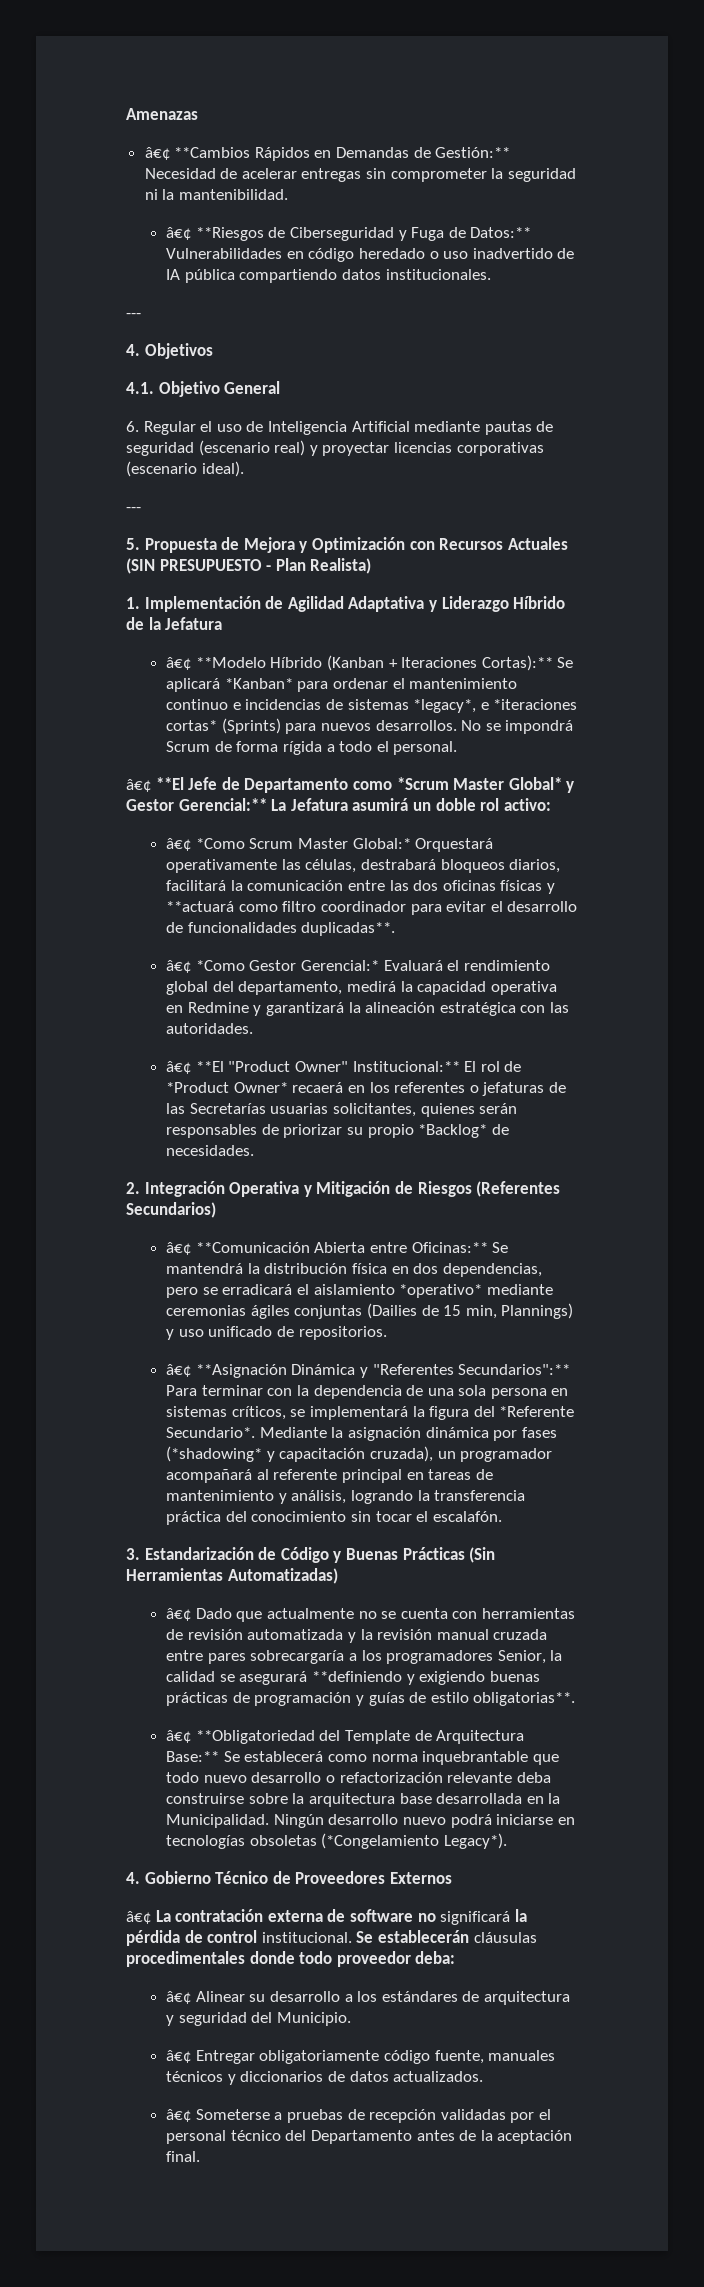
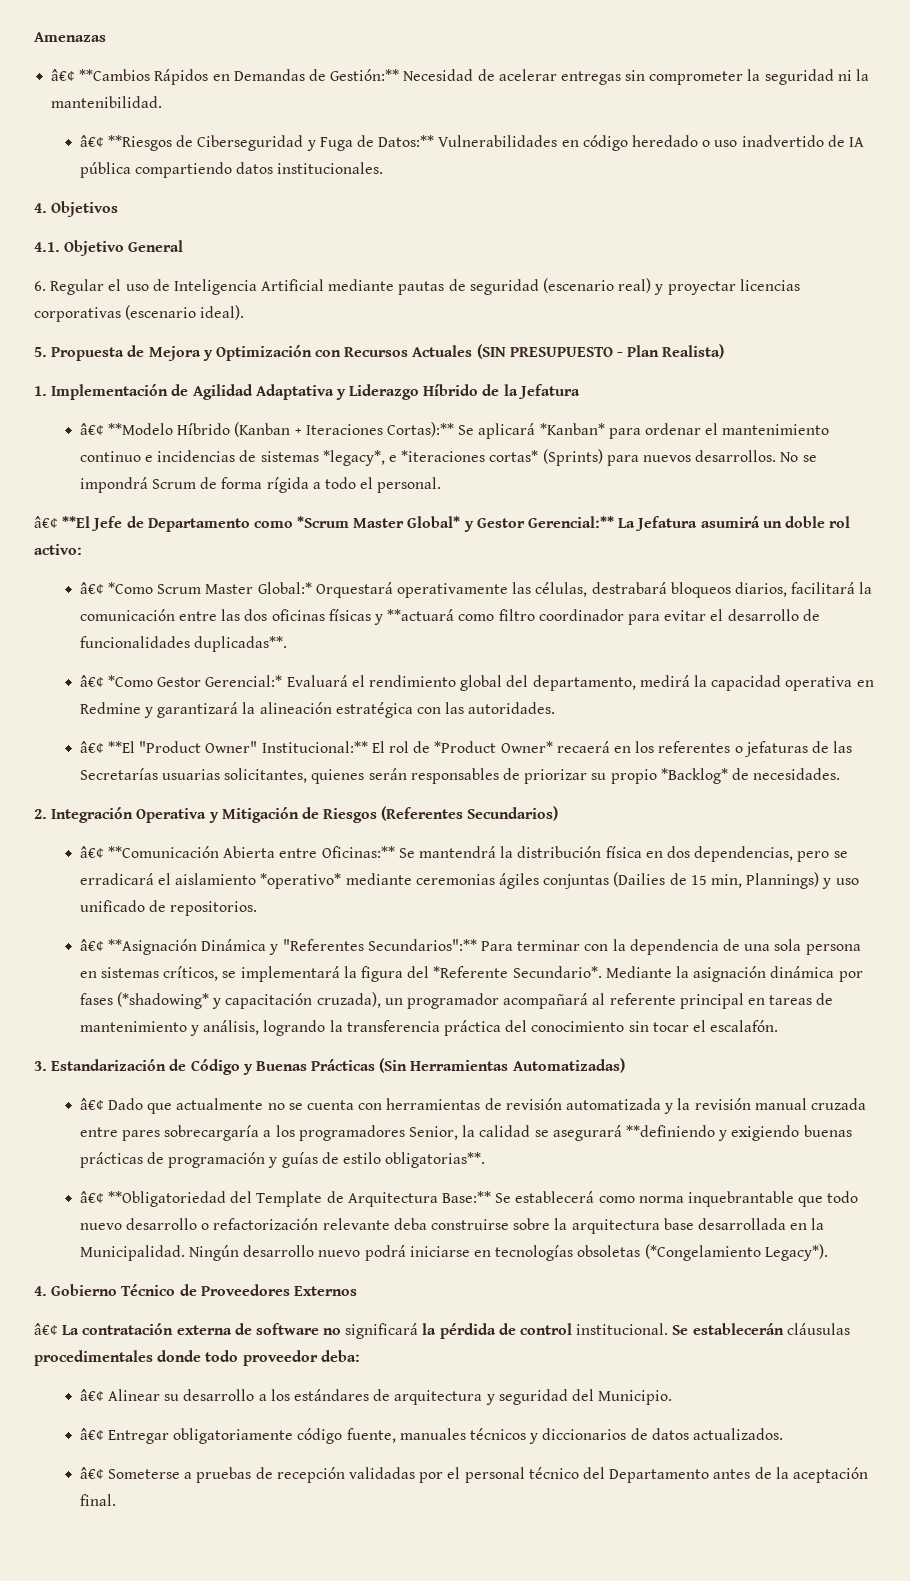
[126,313,141,318] // --- -> (384, 168) none
[126,507,141,512] // --- -> (245, 312) none

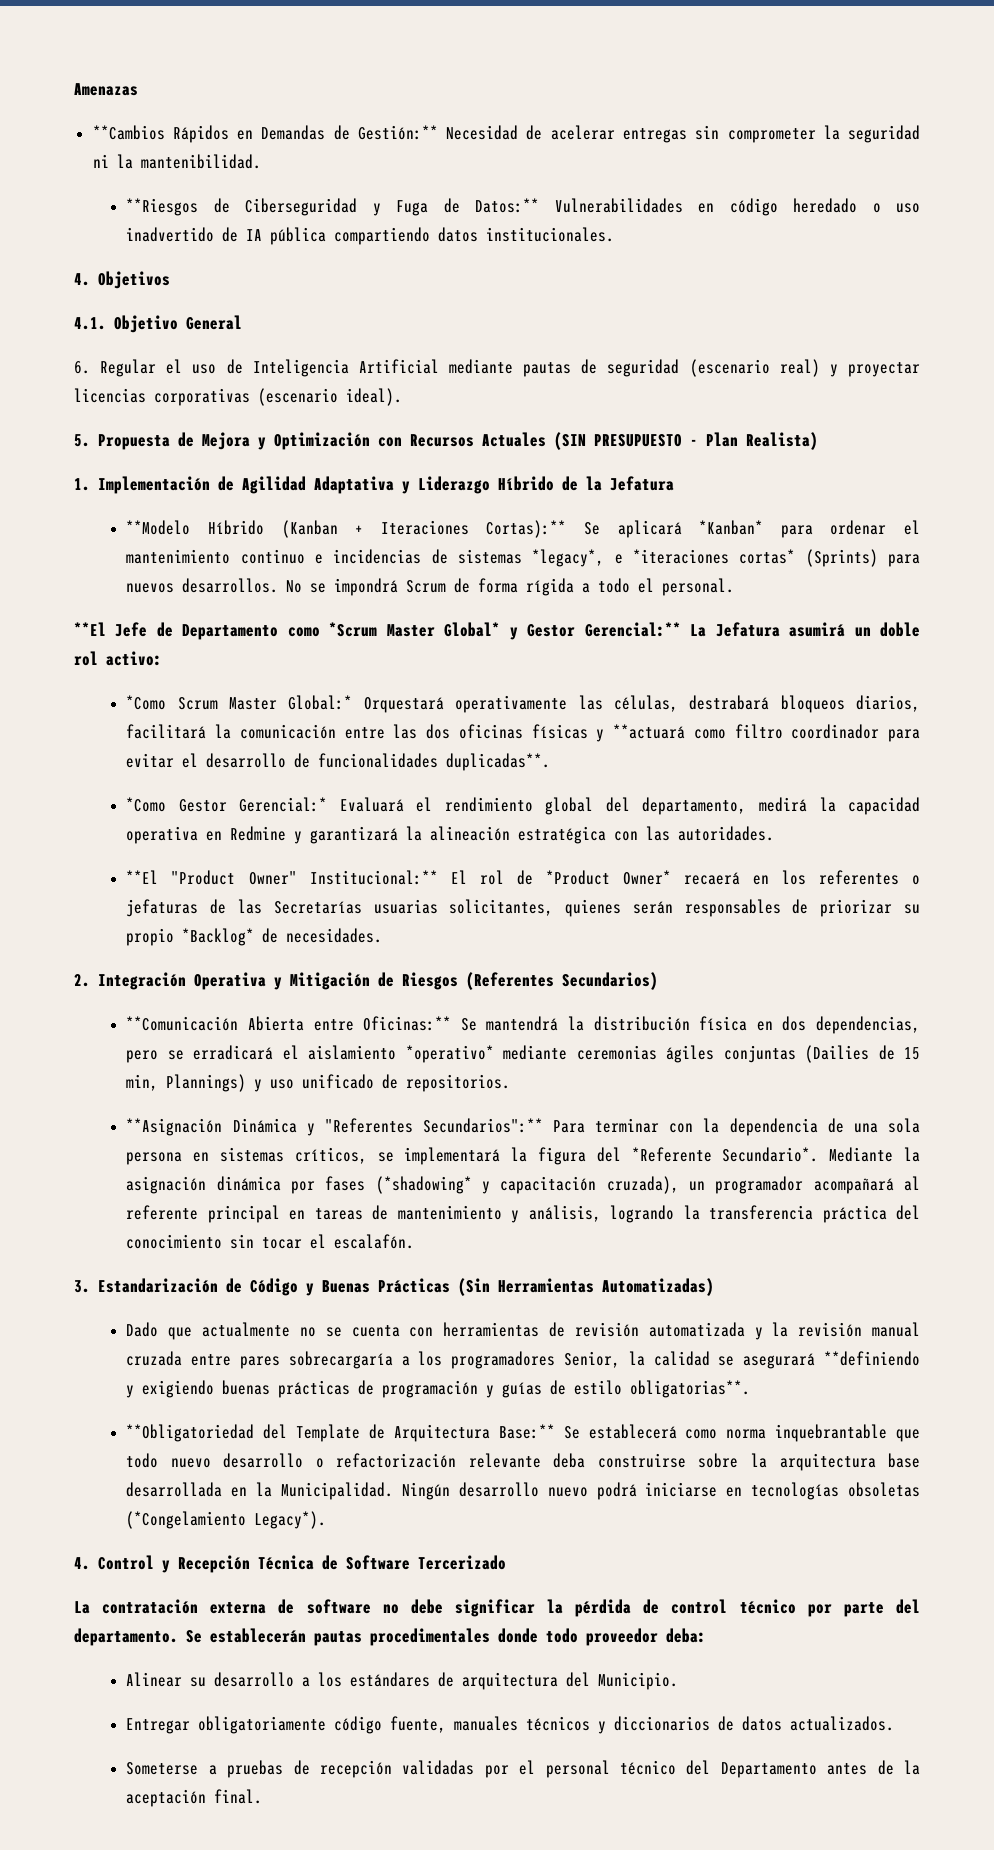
[51,69,76,81] â€¢ -> (138, 89) none
[79,135,104,147] â€¢ -> (261, 161) none
[79,423,104,435] â€¢ -> (674, 483) none
[34,516,58,528] â€¢ -> (735, 587) none
[79,582,104,594] â€¢ -> (162, 658) none
[79,675,104,687] â€¢ -> (551, 762) none
[79,741,104,753] â€¢ -> (775, 833) none
[79,846,104,858] â€¢ -> (658, 981) none
[79,939,104,951] â€¢ -> (511, 1083) none
[79,1098,104,1110] â€¢ -> (714, 1287) none
[79,1191,104,1203] â€¢ -> (751, 1389) none
[51,1284,357,1296] [34,1323,58,1335] Gobierno Técnico de Proveedores Externos // â€¢ -> [98,1555,506,1573] Control y Recepción Técnica de Software Tercerizado //
[345,1323,419,1339] significará -> [410,1599,535,1617] debe significar
[576,1323,669,1335] institucional. -> [739,1599,920,1617] [74,1628,178,1646] técnico por parte del departamento.
[786,1323,850,1335] cláusulas -> [314,1631,362,1646] pautas
[79,1389,104,1401] â€¢ -> (706, 1635) none
[485,1389,568,1405] y seguridad -> (559, 1681) none
[79,1428,104,1440] â€¢ -> (679, 1681) none
[79,1467,104,1479] â€¢ -> (895, 1723) none

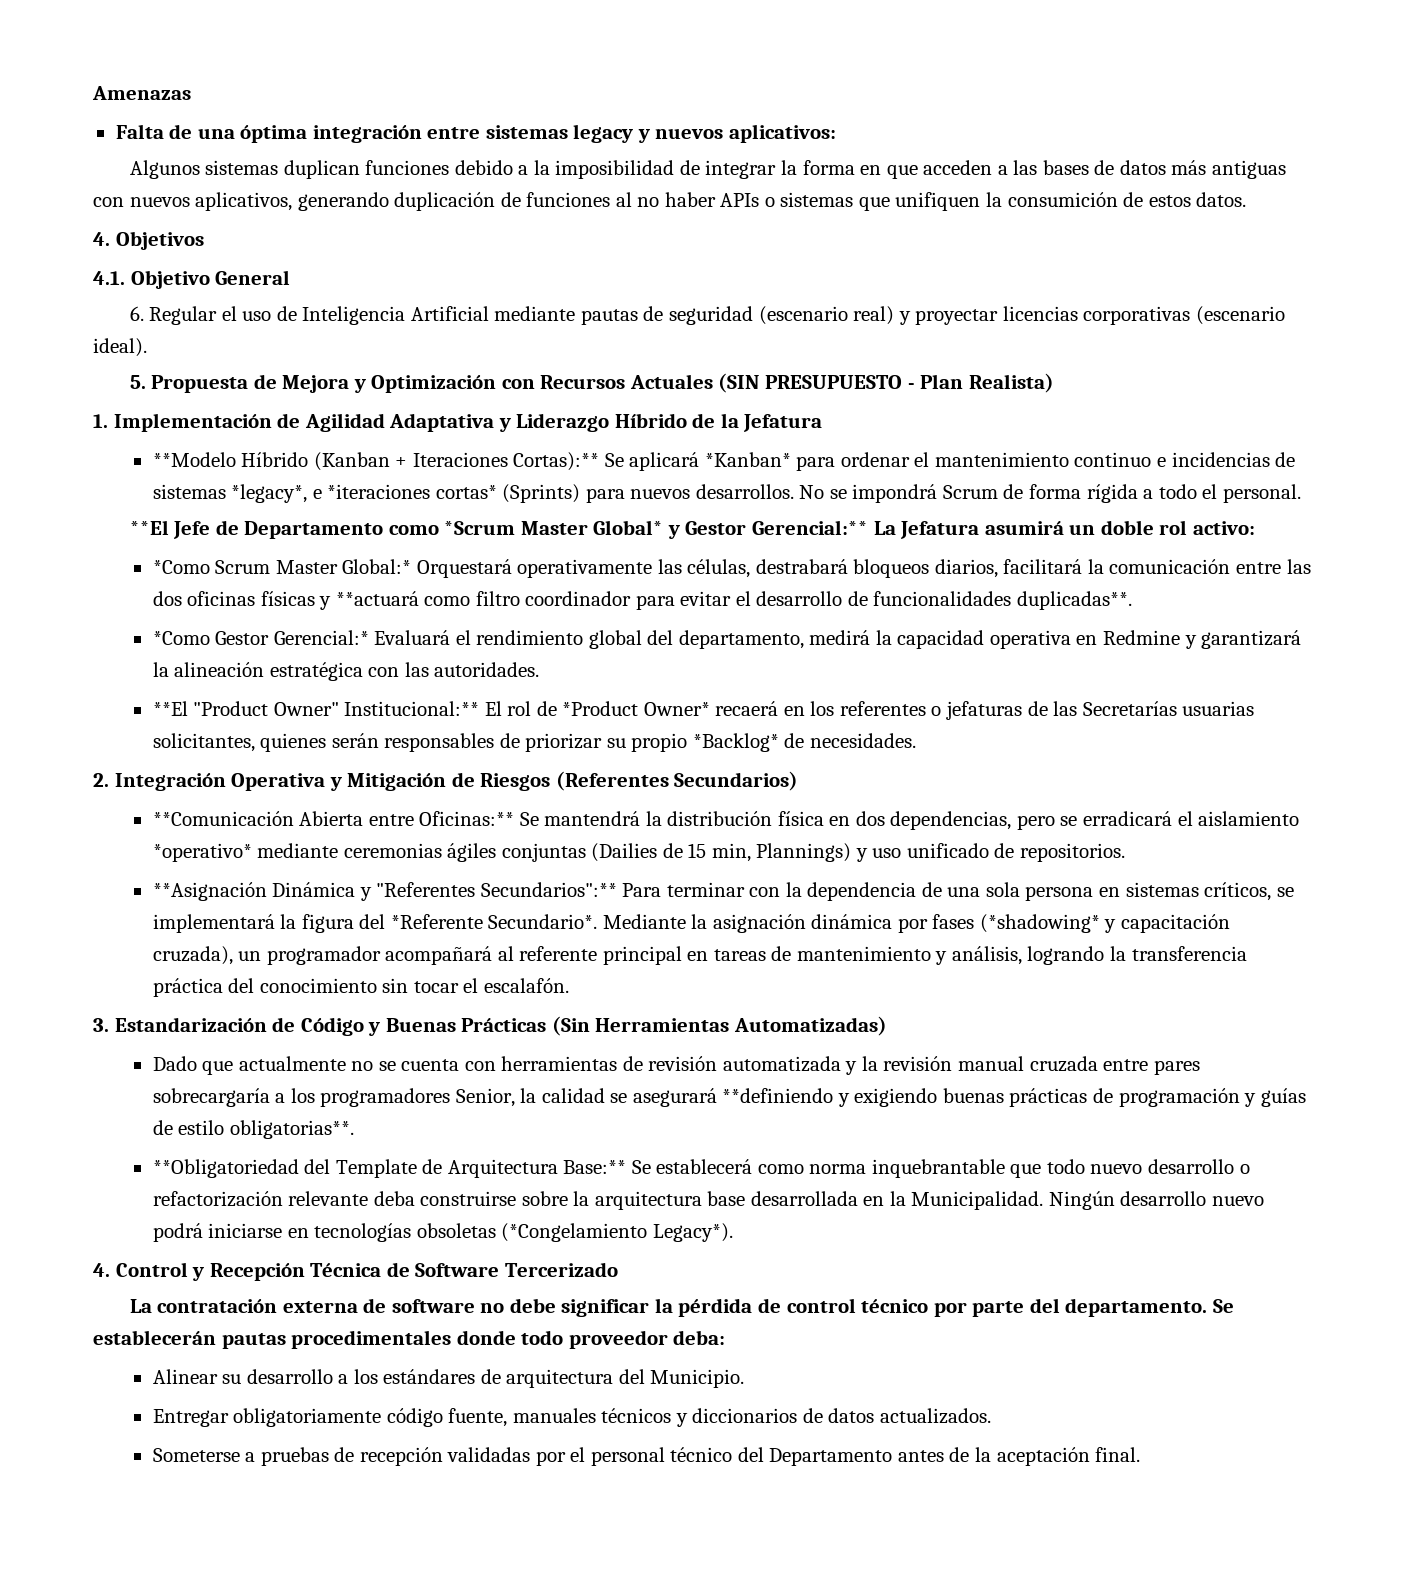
[92,125,920,143] [92,154,261,169] [126,198,921,216] [126,227,615,245] **Cambios Rápidos en Demandas de Gestión:** Necesidad de acelerar entregas sin comprometer la seguridad ni la mantenibilidad. // **Riesgos de Ciberseguridad y Fuga de Datos:** Vulnerabilidades en código heredado o uso inadvertido de IA pública compartiendo datos institucionales. -> [115,124,836,143] [129,160,1286,179] [93,192,1247,211] Falta de una óptima integración entre sistemas legacy y nuevos aplicativos: // Algunos sistemas duplican funciones debido a la imposibilidad de integrar la forma en que acceden a las bases de datos más antiguas con nuevos aplicativos, generando duplicación de funciones al no haber APIs o sistemas que unifiquen la consumición de estos datos.

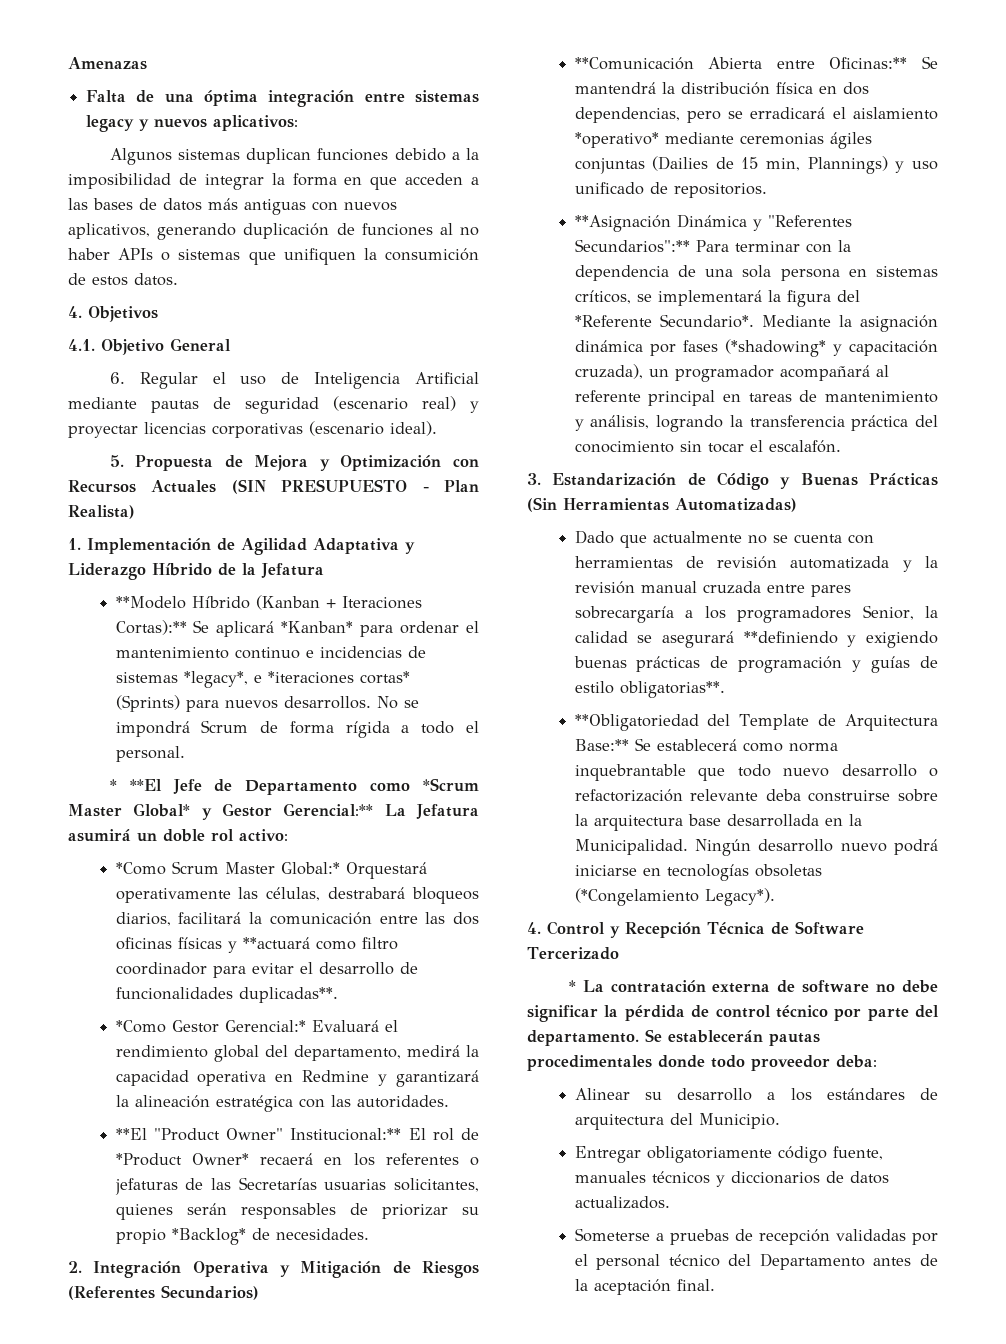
(1301, 493) none -> [109,779,117,791] *
(618, 1269) none -> [568,980,576,992] *

